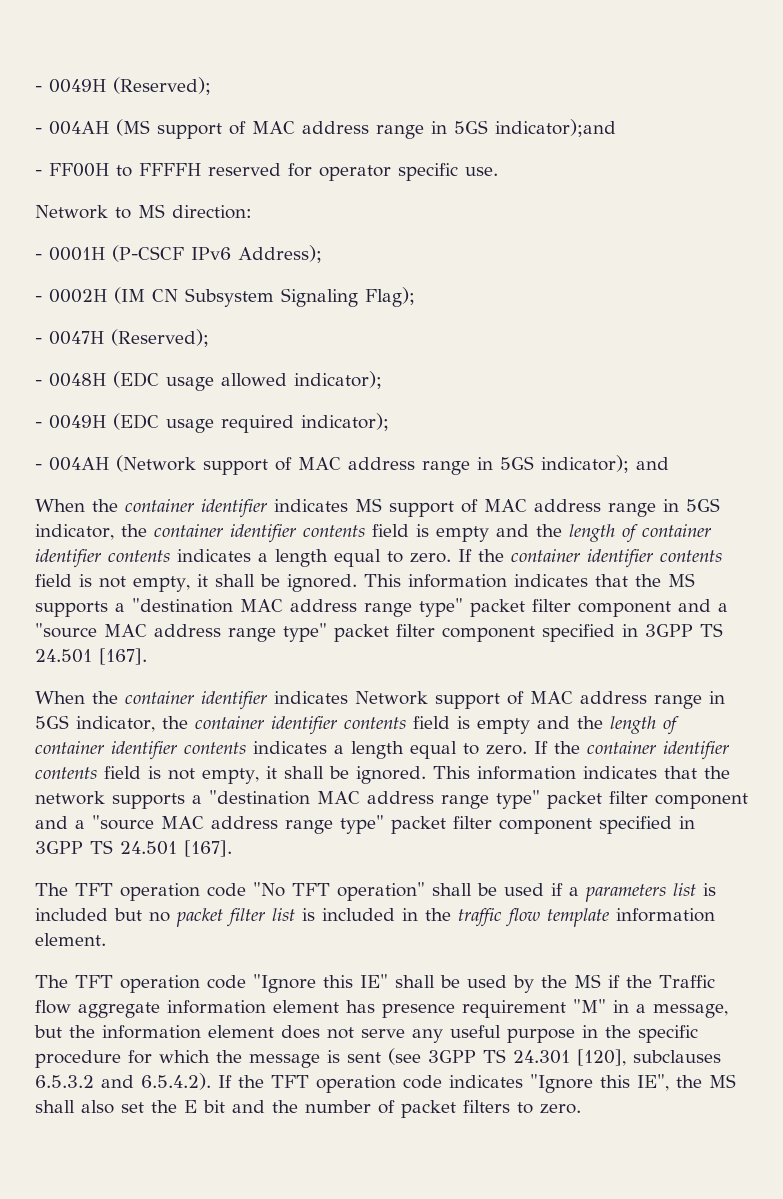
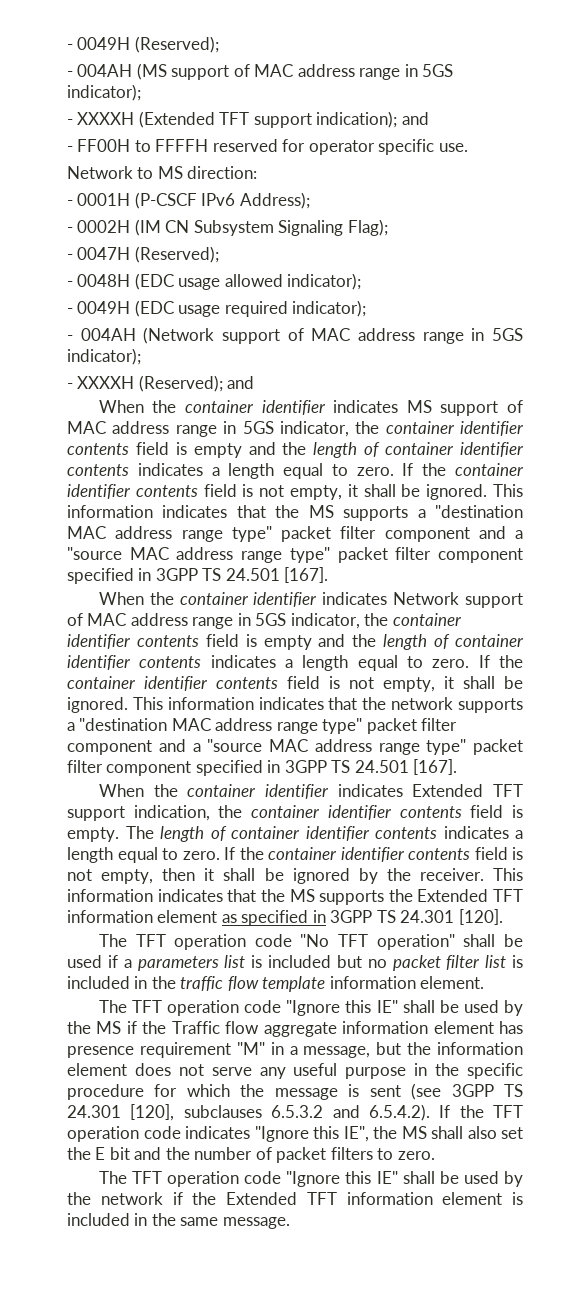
[495,119,616,137] indicator);and -> [67,84,141,101] [67,111,429,128] indicator); // - XXXXH (Extended TFT support indication); and
(629, 464) none -> [67,375,223,392] // - XXXXH (Reserved);
(232, 848) none -> [98,784,523,799] [67,805,523,821] [67,826,523,842] [67,847,523,863] [67,868,523,884] [67,889,523,905] [67,909,503,926] // When the container identifier indicates Extended TFT support indication, the container identifier contents field is empty. The length of container identifier contents indicates a length equal to zero. If the container identifier contents field is not empty, then it shall be ignored by the receiver. This information indicates that the MS supports the Extended TFT information element as specified in 3GPP TS 24.301 [120].
(581, 1109) none -> [98,1171,523,1187] [67,1192,523,1205] [67,1213,290,1229] // The TFT operation code "Ignore this IE" shall be used by the network if the Extended TFT information element is included in the same message.

